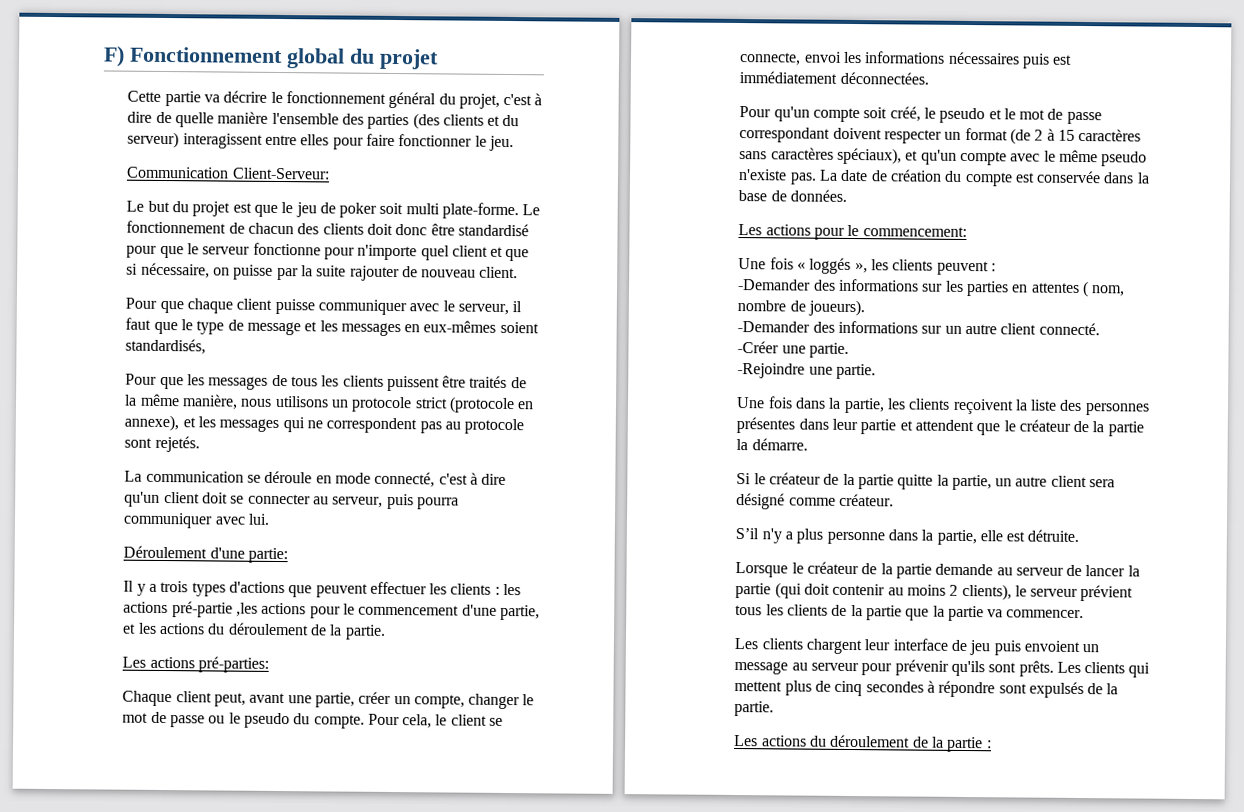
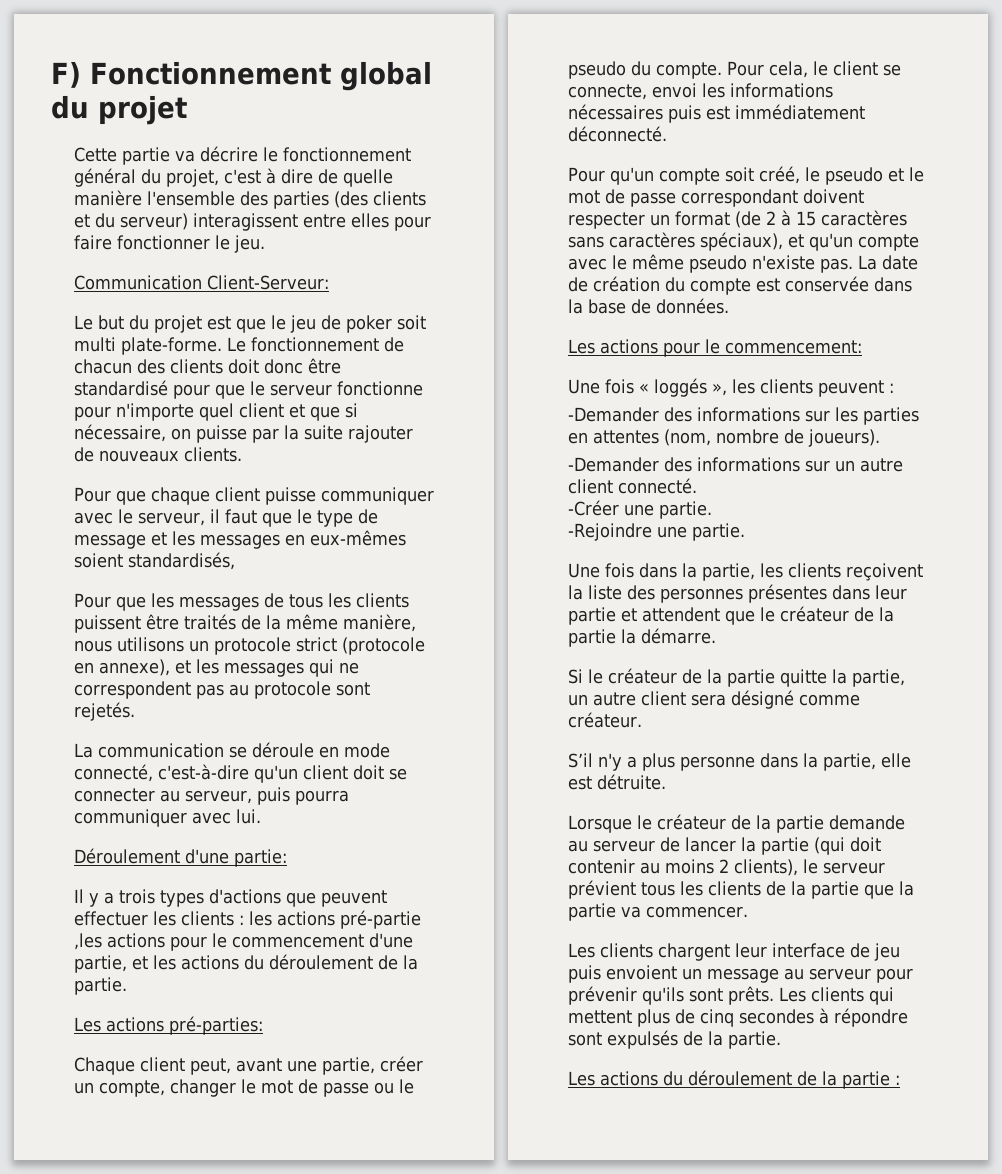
[421,266,519,279] nouveau client. -> [99,447,243,462] nouveaux clients.
[438,472,507,485] c'est à dire -> [158,764,250,780] c'est-à-dire
[839,71,929,85] déconnectées. -> [568,126,668,142] déconnecté.
[1081,281,1126,298] ( nom, -> [664,429,712,446] (nom,

